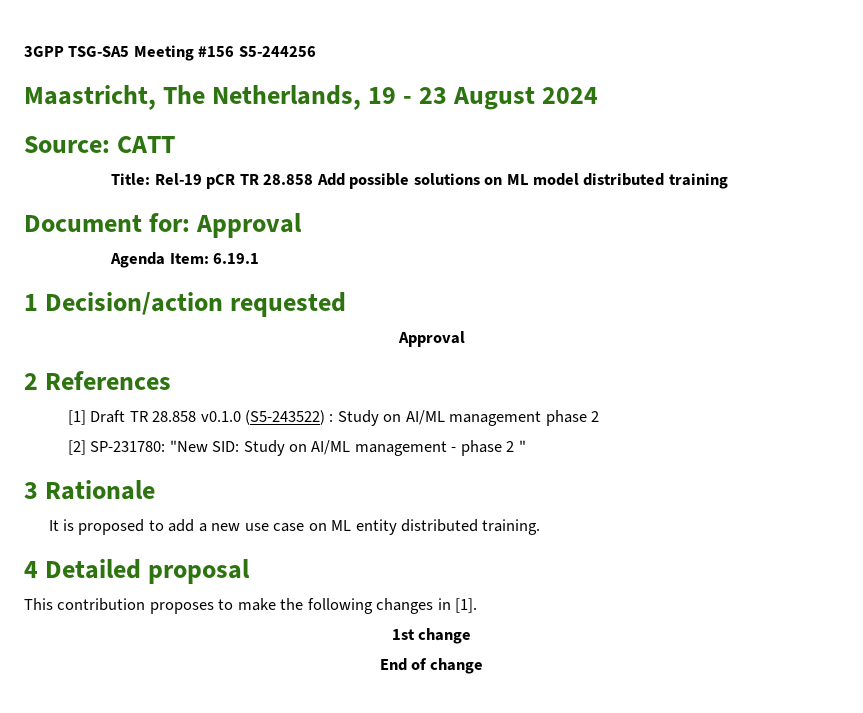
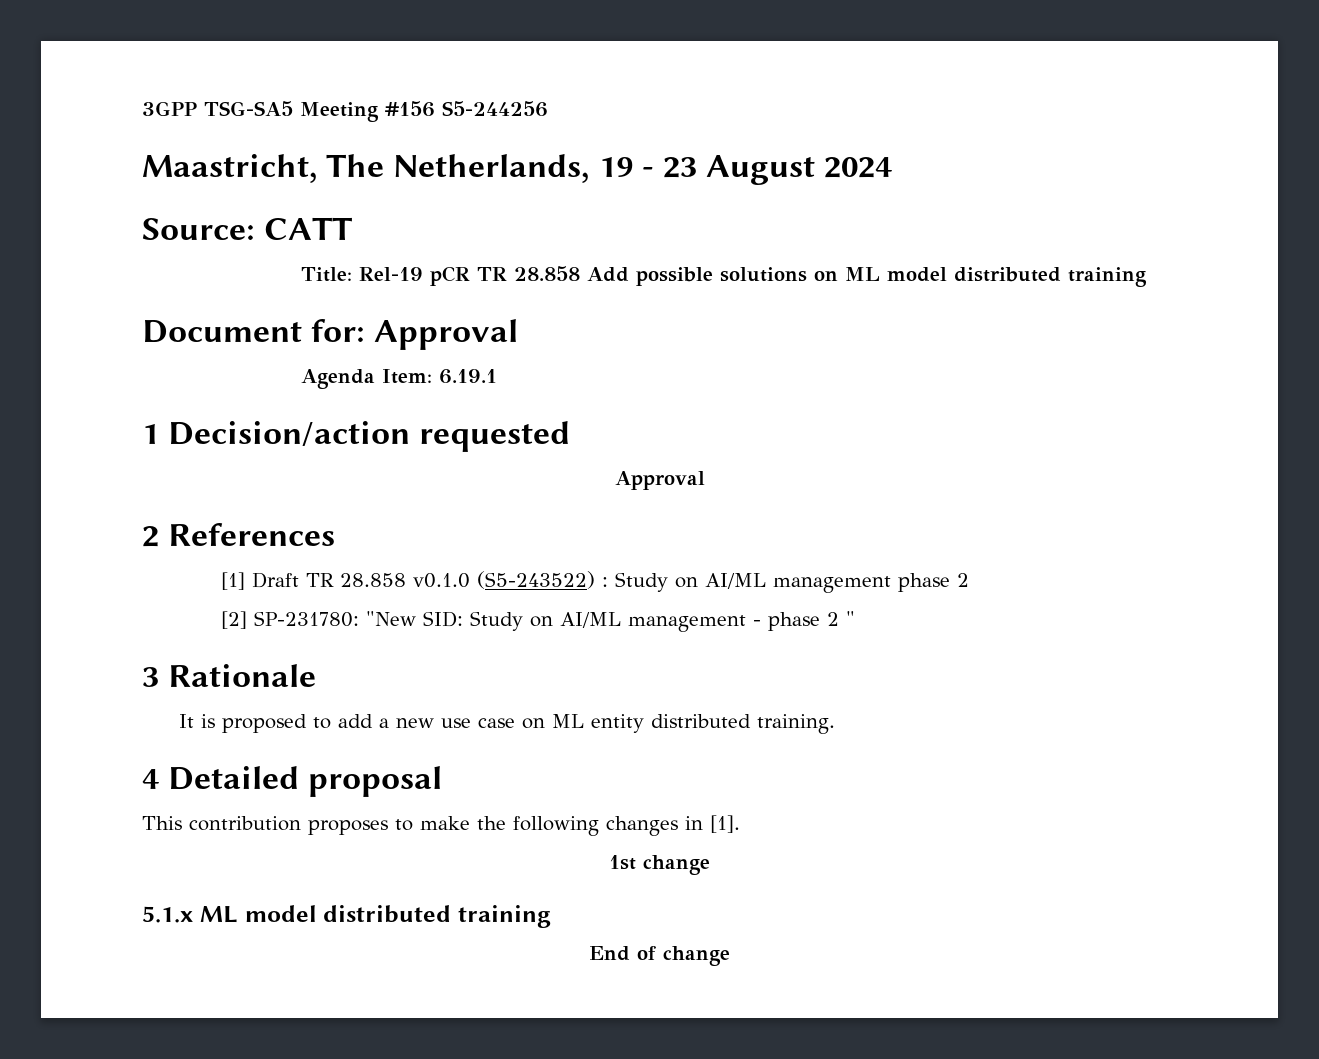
(472, 636) none -> [142,905,551,928] // 5.1.x ML model distributed training

